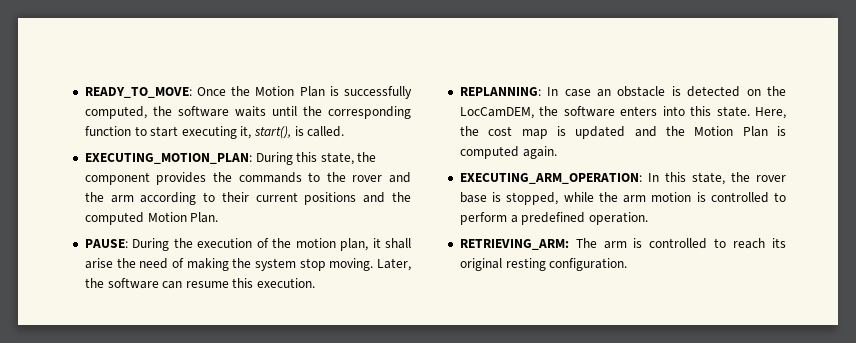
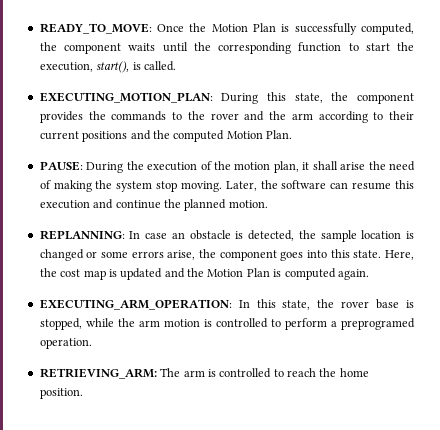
[177,106,229,117] software -> [64,43,121,54] component
[181,126,252,139] executing it, -> [397,42,414,51] [39,62,93,72] the execution,
[257,278,316,288] execution. -> [39,199,268,211] execution and continue the planned motion.
[687,86,786,97] [459,106,658,119] detected on the LocCamDEM, the software enters -> [248,230,415,242] [39,249,304,261] detected, the sample location is changed or some errors arise, the component goes
[521,212,586,225] predefined -> [341,318,415,330] preprogramed
[772,238,786,248] [459,258,628,271] its original resting configuration. -> [319,368,369,377] [39,388,83,399] the home position.

